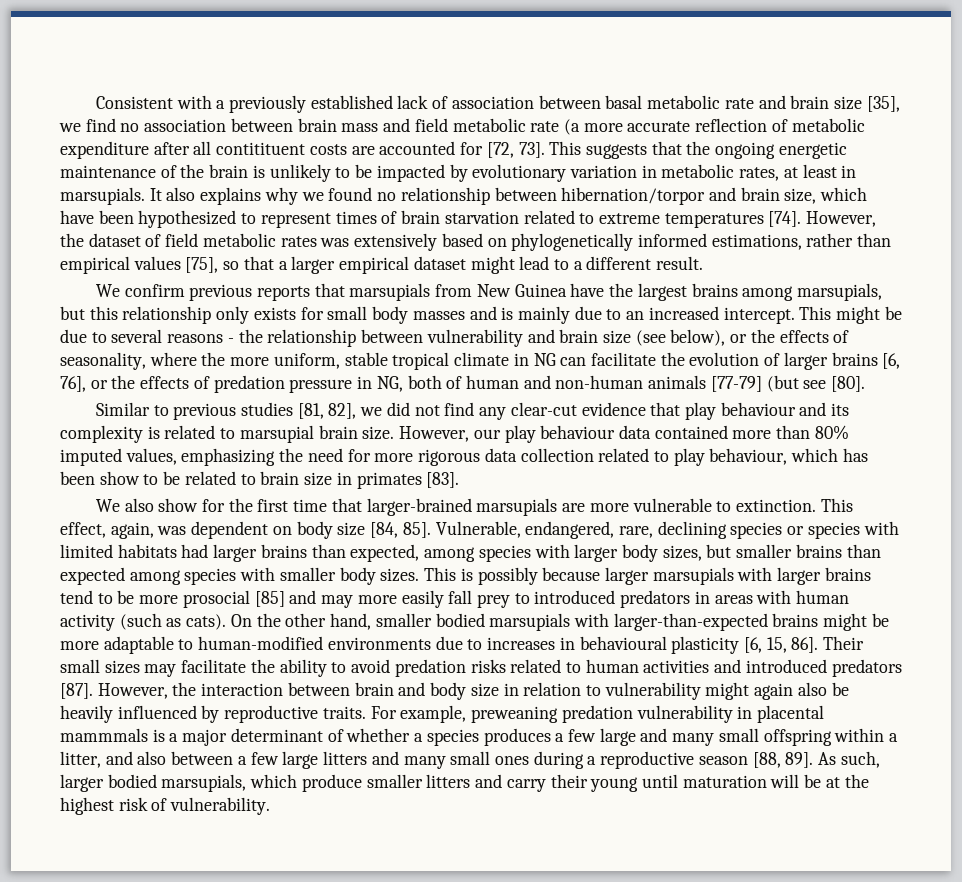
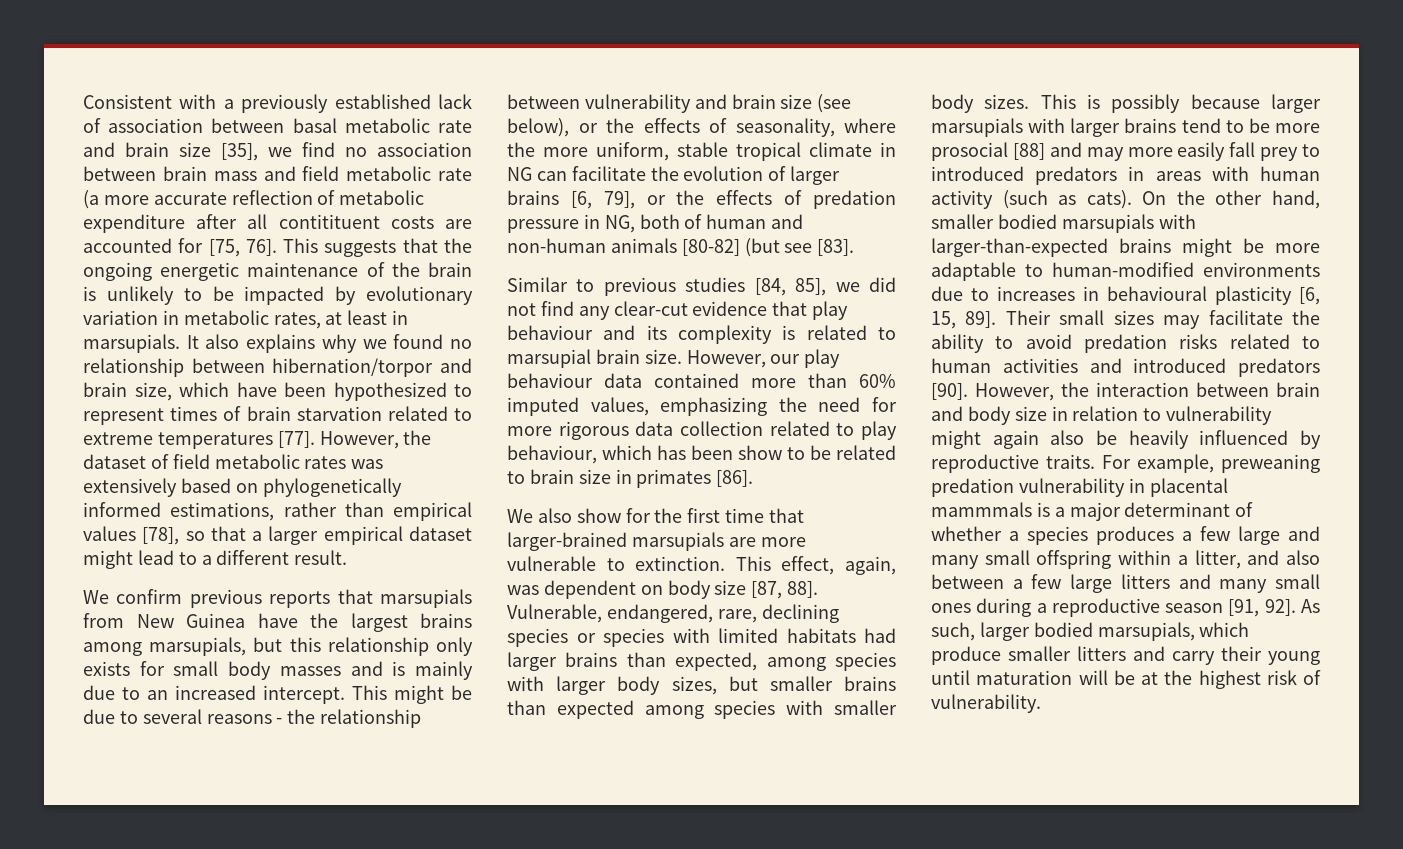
[486,142,545,158] [72, 73]. -> [208,239,277,257] [75, 76].
[768,211,802,227] [74]. -> [277,431,315,448] [77].
[185,257,219,273] [75], -> [142,527,180,545] [78],
[60,376,86,392] 76], -> [603,191,635,209] 79],
[710,376,762,392] [77-79] -> [681,239,740,256] [80-82]
[831,376,866,392] [80]. -> [817,239,855,256] [83].
[297,403,357,419] [81, 82], -> [754,278,827,296] [84, 85],
[814,425,849,440] 80% -> [859,374,896,388] 60%
[426,472,460,488] [83]. -> [716,470,754,487] [86].
[370,522,431,538] [84, 85]. -> [751,581,819,599] [87, 88].
[254,591,285,607] [85] -> [1012,143,1045,160] [88]
[791,637,819,653] 86]. -> [965,311,997,328] 89].
[60,683,93,699] [87]. -> [931,383,968,400] [90].
[752,752,814,768] [88, 89]. -> [1228,599,1296,617] [91, 92].

